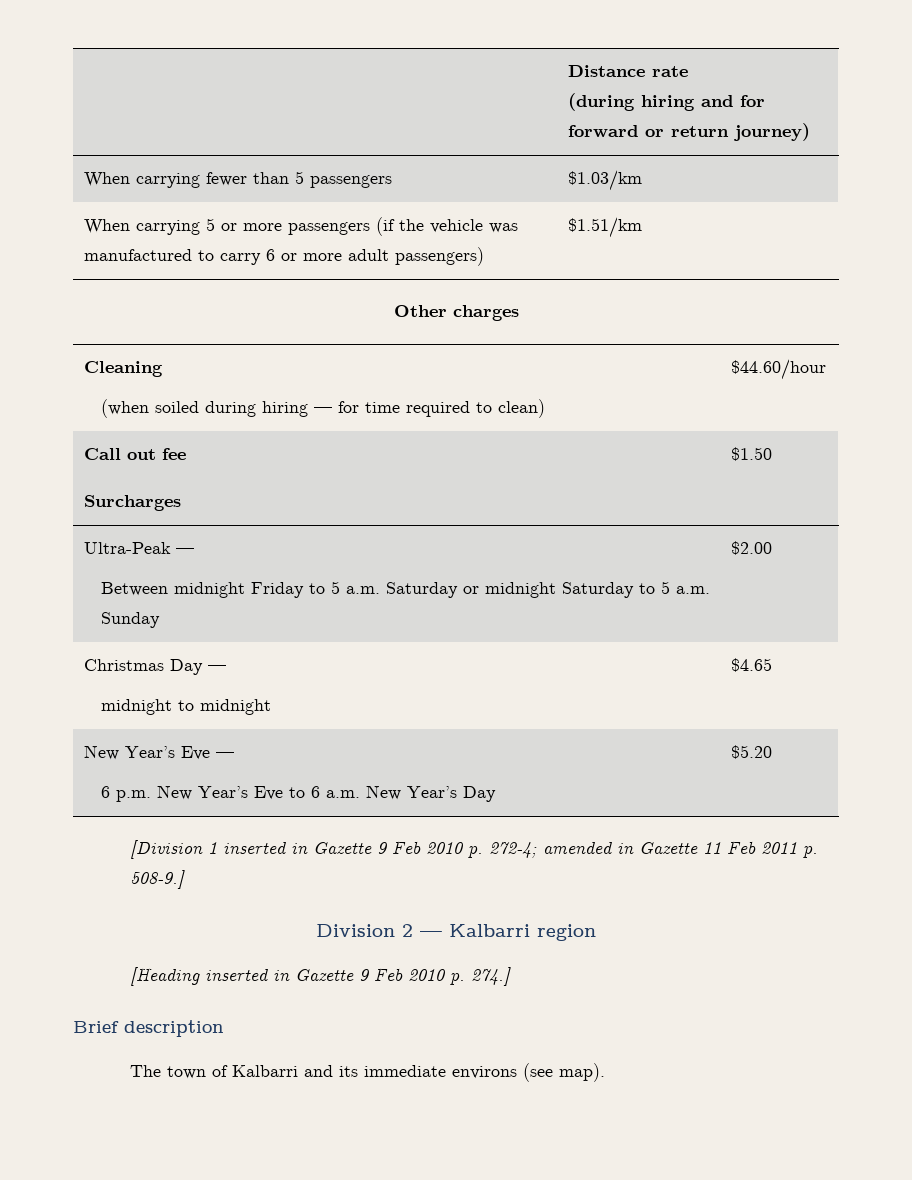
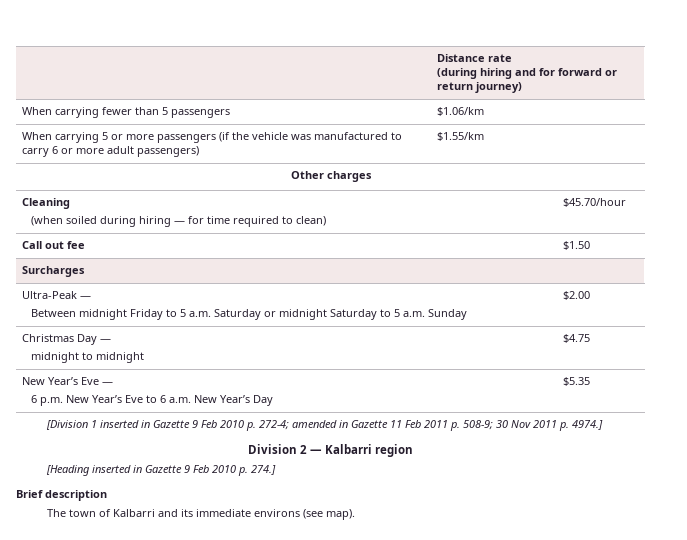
[567,170,642,191] $1.03/km -> [436,107,484,116] $1.06/km
[567,217,642,238] $1.51/km -> [436,132,484,141] $1.55/km
[730,359,826,380] $44.60/hour -> [562,198,626,207] $45.70/hour
[730,658,772,672] $4.65 -> [562,334,590,343] $4.75
[730,745,772,759] $5.20 -> [562,377,590,386] $5.35
[129,870,185,889] 508-9.] -> [463,420,604,431] 508-9; 30 Nov 2011 p. 4974.]

